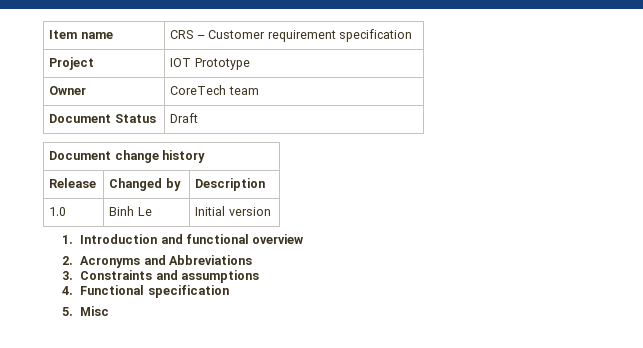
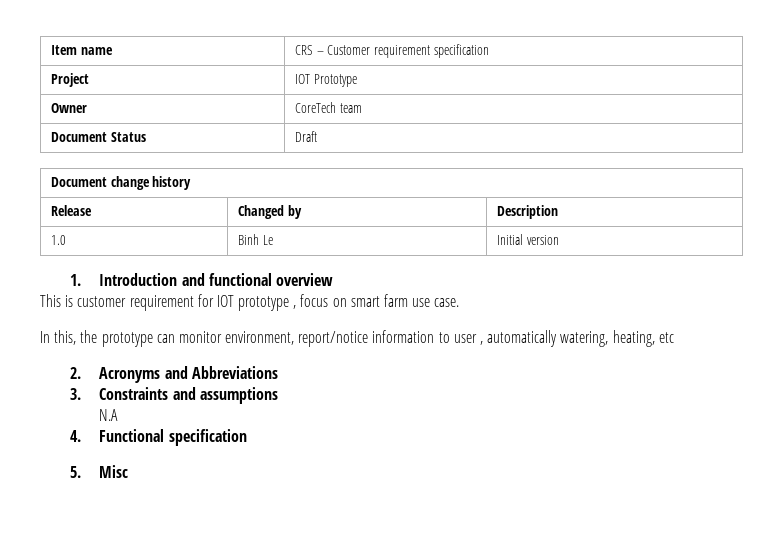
(304, 239) none -> [40,294,460,311] [40,330,674,347] // This is customer requirement for IOT prototype , focus on smart farm use case. // In this, the prototype can monitor environment, report/notice information to user , automatically watering, heating, etc
(259, 276) none -> [99,409,119,421] // N.A

